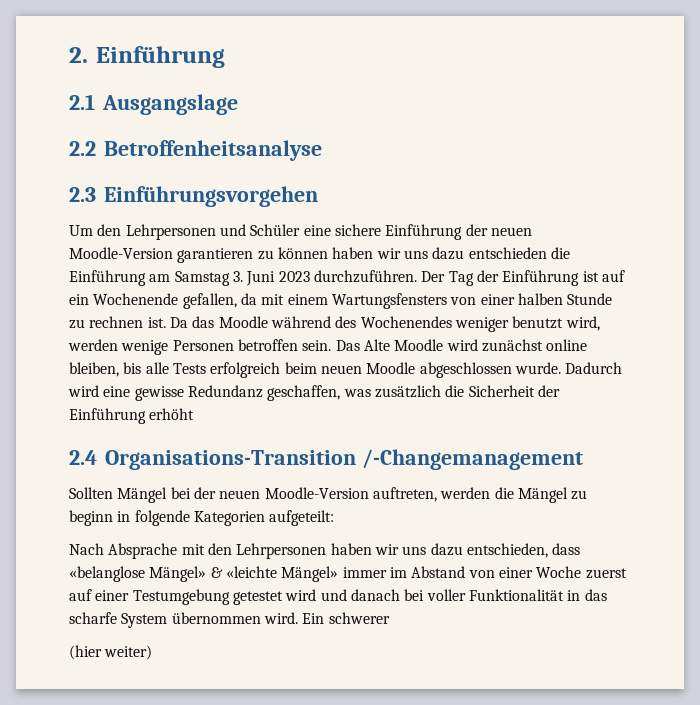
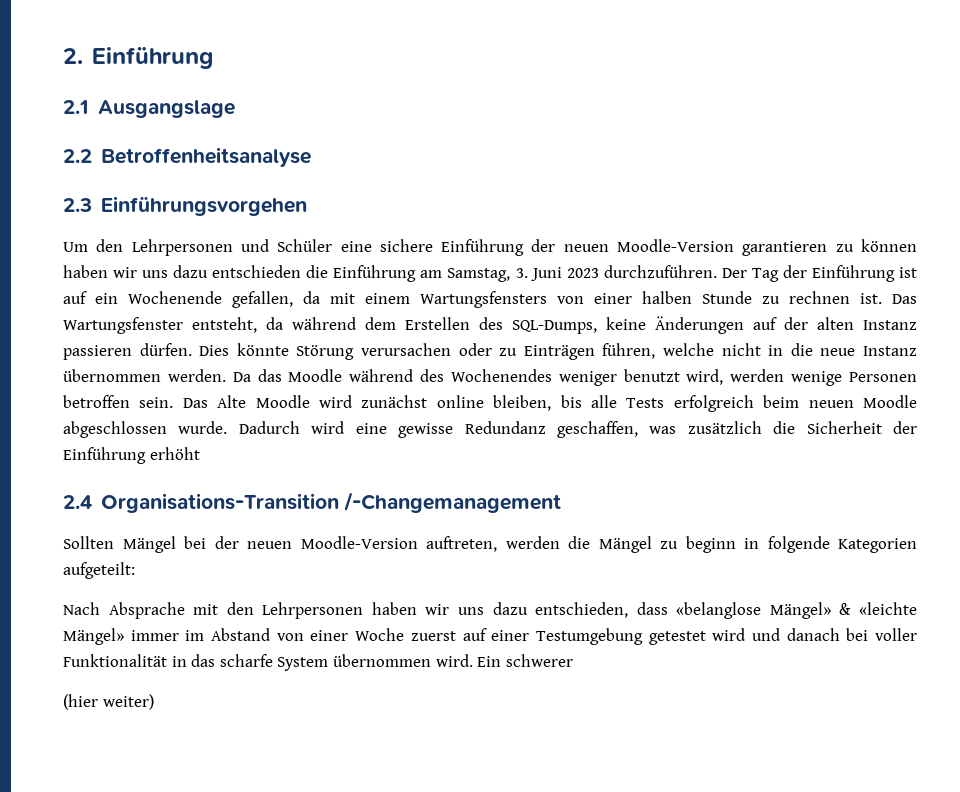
[174,271,230,286] Samstag -> [447,268,511,282] Samstag,
(166, 322) none -> [892,294,917,304] [63,316,917,334] [63,343,918,360] [63,369,226,382] Das Wartungsfenster entsteht, da während dem Erstellen des SQL-Dumps, keine Änderungen auf der alten Instanz passieren dürfen. Dies könnte Störung verursachen oder zu Einträgen führen, welche nicht in die neue Instanz übernommen werden.

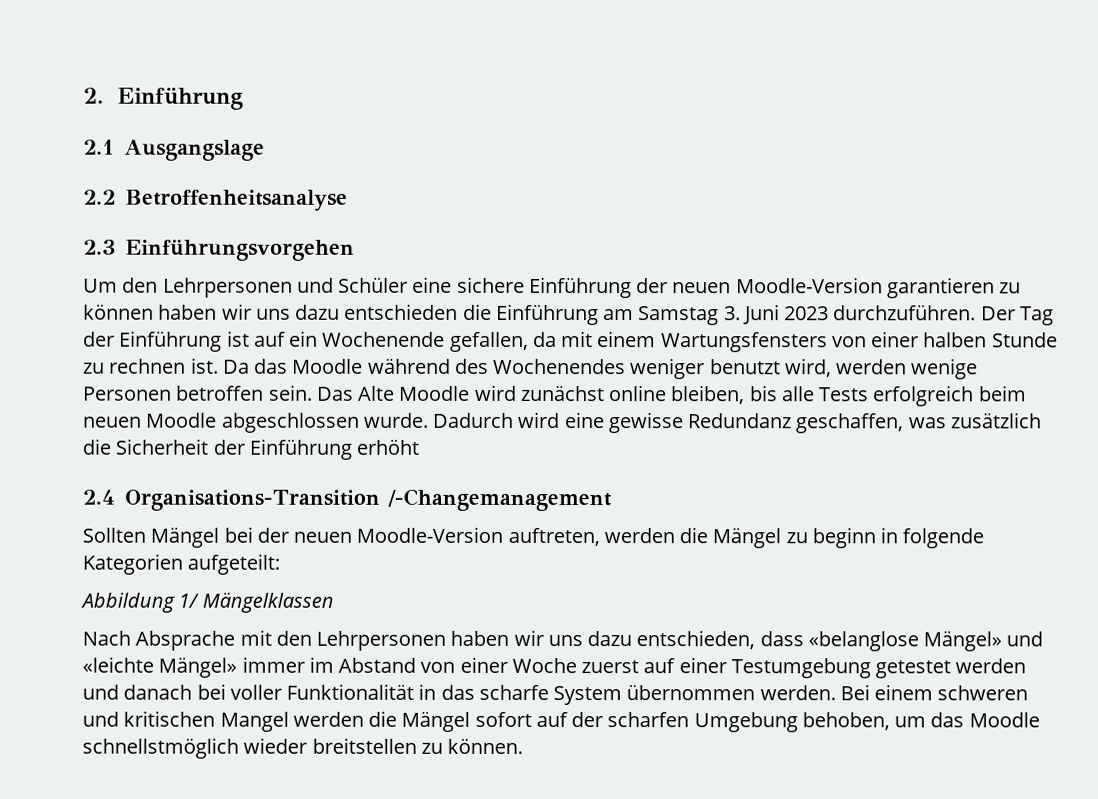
[447,268,511,282] Samstag, -> [638,306,720,326] Samstag
[892,294,917,304] [63,316,917,334] [63,343,918,360] [63,369,226,382] Das Wartungsfenster entsteht, da während dem Erstellen des SQL-Dumps, keine Änderungen auf der alten Instanz passieren dürfen. Dies könnte Störung verursachen oder zu Einträgen führen, welche nicht in die neue Instanz übernommen werden. -> (219, 365) none
(135, 570) none -> [80,592,334,613] // Abbildung 1/ Mängelklassen
[839,603,852,615] & -> [1006,631,1044,647] und
[712,628,746,641] wird -> [955,658,1027,674] werden
[435,654,573,667] [63,694,154,710] wird. Ein schwerer // (hier weiter) -> [759,684,1029,701] [82,710,1040,733] [82,737,524,759] werden. Bei einem schweren und kritischen Mangel werden die Mängel sofort auf der scharfen Umgebung behoben, um das Moodle schnellstmöglich wieder breitstellen zu können.

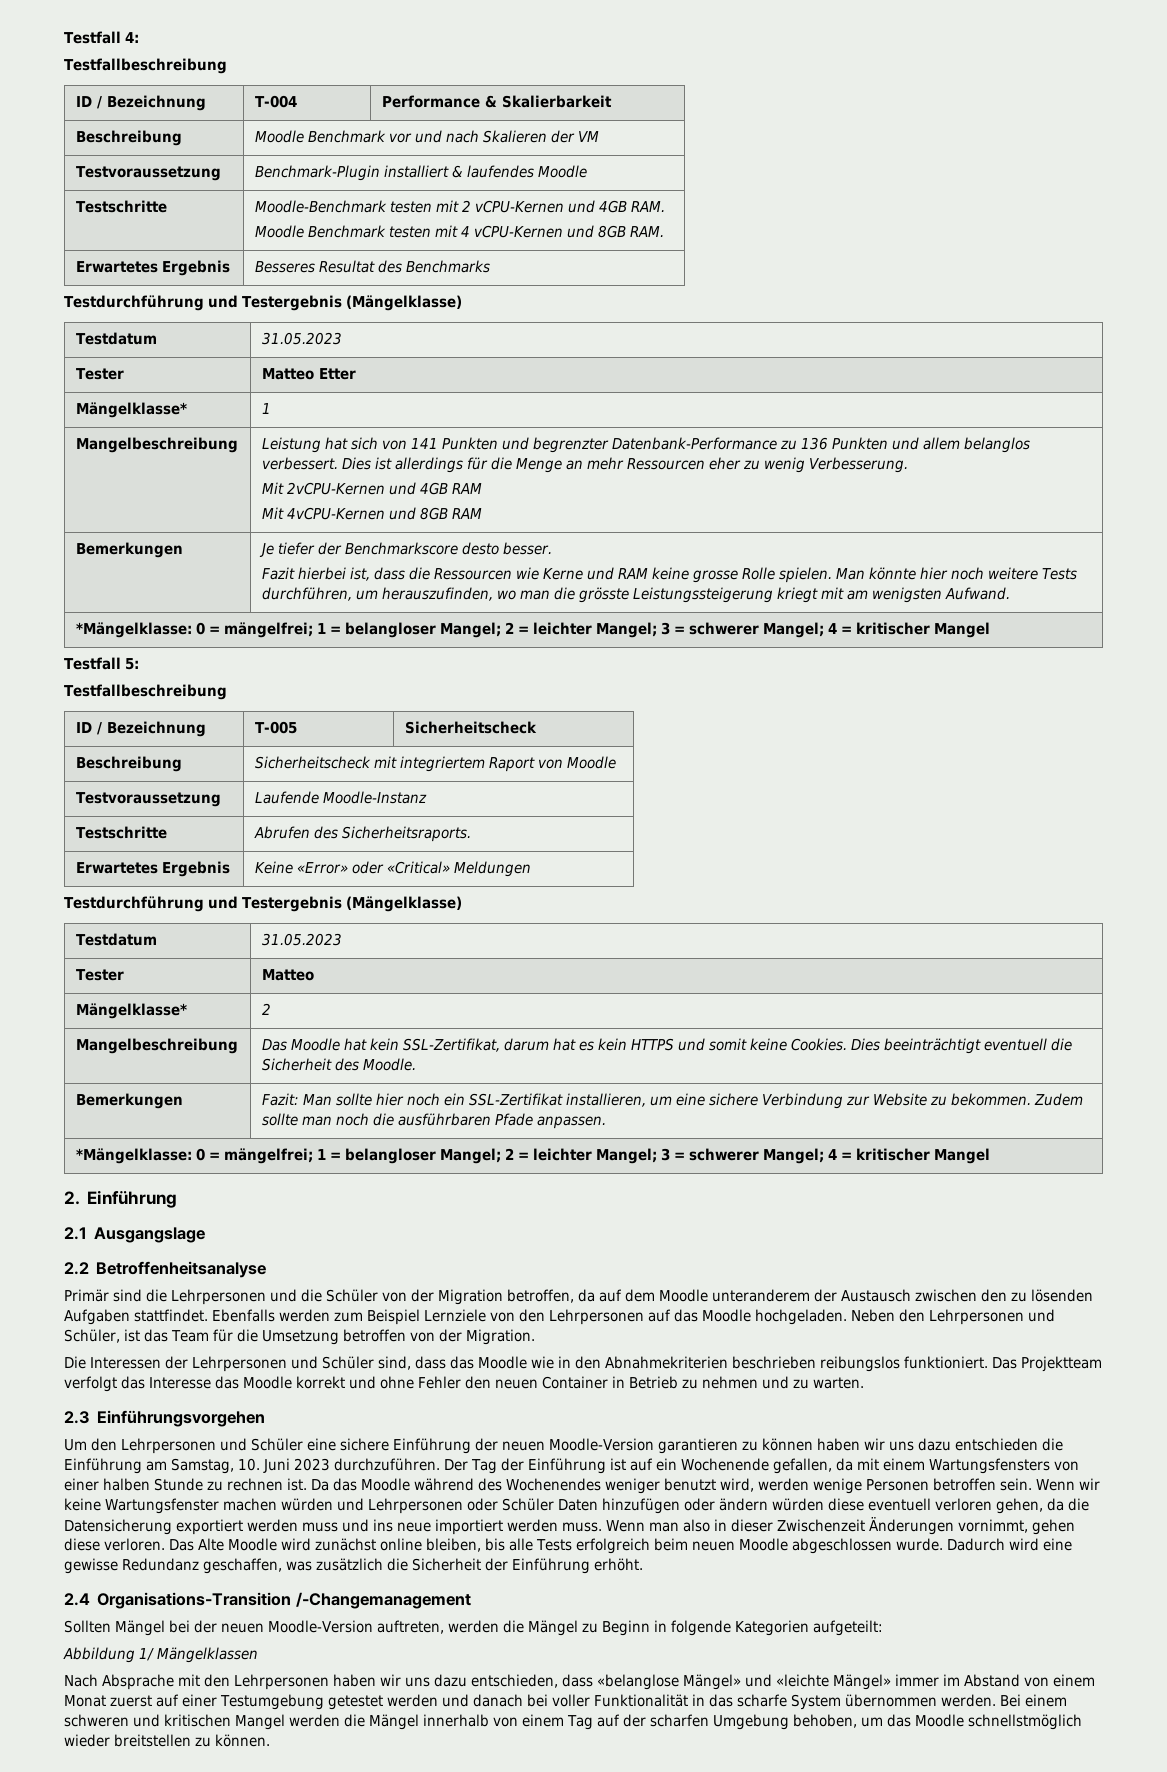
(83, 95) none -> [64,31,139,44] [64,58,227,74] [75,95,206,111] [254,95,297,108] [381,95,612,108] [75,130,182,146] [254,130,599,143] [75,166,221,181] [254,165,587,181] [75,200,167,213] [254,200,665,213] [254,225,664,238] [75,260,230,276] [254,260,490,273] [64,295,462,311] [75,332,157,345] [261,332,342,345] [75,368,124,380] [261,368,356,380] [75,402,187,418] [261,403,271,414] [75,437,238,453] [261,437,1030,453] [261,457,908,473] [261,482,482,495] [261,507,482,520] [75,542,183,558] [258,542,552,557] [261,567,1077,583] [261,587,1010,603] [75,622,990,638] [64,657,139,670] [64,684,227,700] [75,721,206,737] [254,721,297,734] [404,721,537,734] [75,756,182,772] [254,756,616,772] [75,792,221,807] [254,791,427,804] [75,826,167,839] [253,826,471,842] [75,861,230,877] [254,861,531,877] [64,896,462,912] [75,933,157,946] [261,933,342,946] [75,969,124,981] [261,969,314,981] [75,1003,187,1019] [261,1003,271,1015] [75,1038,238,1054] [261,1038,1072,1054] [261,1058,416,1071] [75,1093,183,1109] [261,1093,1083,1109] [261,1113,606,1129] [75,1148,990,1164] Testfall 4: // Testfallbeschreibung // ID / Bezeichnung | T-004 | Performance & Skalierbarkeit // Beschreibung | Moodle Benchmark vor und nach Skalieren der VM // Testvoraussetzung | Benchmark-Plugin installiert & laufendes Moodle // Testschritte | Moodle-Benchmark testen mit 2 vCPU-Kernen und 4GB RAM. // Moodle Benchmark testen mit 4 vCPU-Kernen und 8GB RAM. // Erwartetes Ergebnis | Besseres Resultat des Benchmarks // Testdurchführung und Testergebnis (Mängelklasse) // Testdatum | 31.05.2023 // Tester | Matteo Etter // Mängelklasse* | 1 // Mangelbeschreibung | Leistung hat sich von 141 Punkten und begrenzter Datenbank-Performance zu 136 Punkten und allem belanglos verbessert. Dies ist allerdings für die Menge an mehr Ressourcen eher zu wenig Verbesserung. // Mit 2vCPU-Kernen und 4GB RAM // Mit 4vCPU-Kernen und 8GB RAM // Bemerkungen | Je tiefer der Benchmarkscore desto besser. // Fazit hierbei ist, dass die Ressourcen wie Kerne und RAM keine grosse Rolle spielen. Man könnte hier noch weitere Tests durchführen, um herauszufinden, wo man die grösste Leistungssteigerung kriegt mit am wenigsten Aufwand. // *Mängelklasse: 0 = mängelfrei; 1 = belangloser Mangel; 2 = leichter Mangel; 3 = schwerer Mangel; 4 = kritischer Mangel // Testfall 5: // Testfallbeschreibung // ID / Bezeichnung | T-005 | Sicherheitscheck // Beschreibung | Sicherheitscheck mit integriertem Raport von Moodle // Testvoraussetzung | Laufende Moodle-Instanz // Testschritte | Abrufen des Sicherheitsraports. // Erwartetes Ergebnis | Keine «Error» oder «Critical» Meldungen // Testdurchführung und Testergebnis (Mängelklasse) // Testdatum | 31.05.2023 // Tester | Matteo // Mängelklasse* | 2 // Mangelbeschreibung | Das Moodle hat kein SSL-Zertifikat, darum hat es kein HTTPS und somit keine Cookies. Dies beeinträchtigt eventuell die Sicherheit des Moodle. // Bemerkungen | Fazit: Man sollte hier noch ein SSL-Zertifikat installieren, um eine sichere Verbindung zur Website zu bekommen. Zudem sollte man noch die ausführbaren Pfade anpassen. // *Mängelklasse: 0 = mängelfrei; 1 = belangloser Mangel; 2 = leichter Mangel; 3 = schwerer Mangel; 4 = kritischer Mangel //
(348, 200) none -> [64,1289,1093,1305] [64,1309,1055,1325] [64,1329,535,1345] [64,1356,1102,1372] [64,1376,864,1392] // Primär sind die Lehrpersonen und die Schüler von der Migration betroffen, da auf dem Moodle unteranderem der Austausch zwischen den zu lösenden Aufgaben stattfindet. Ebenfalls werden zum Beispiel Lernziele von den Lehrpersonen auf das Moodle hochgeladen. Neben den Lehrpersonen und Schüler, ist das Team für die Umsetzung betroffen von der Migration. // Die Interessen der Lehrpersonen und Schüler sind, dass das Moodle wie in den Abnahmekriterien beschrieben reibungslos funktioniert. Das Projektteam verfolgt das Interesse das Moodle korrekt und ohne Fehler den neuen Container in Betrieb zu nehmen und zu warten.
[638,306,741,326] Samstag 3. -> [171,1458,260,1474] Samstag, 10.
(313, 392) none -> [1036,1478,1100,1491] [64,1498,1089,1514] [64,1517,1075,1535] [64,1538,165,1551] Wenn wir keine Wartungsfenster machen würden und Lehrpersonen oder Schüler Daten hinzufügen oder ändern würden diese eventuell verloren gehen, da die Datensicherung exportiert werden muss und ins neue importiert werden muss. Wenn man also in dieser Zwischenzeit Änderungen vornimmt, gehen diese verloren.
[356,439,420,455] erhöht -> [594,1558,643,1571] erhöht.
[811,527,876,549] beginn -> [601,1620,650,1636] Beginn
[459,656,577,674] einer Woche -> [1053,1674,1095,1687] [64,1695,106,1707] einem Monat
[474,711,532,727] sofort -> [423,1714,593,1730] innerhalb von einem Tag

